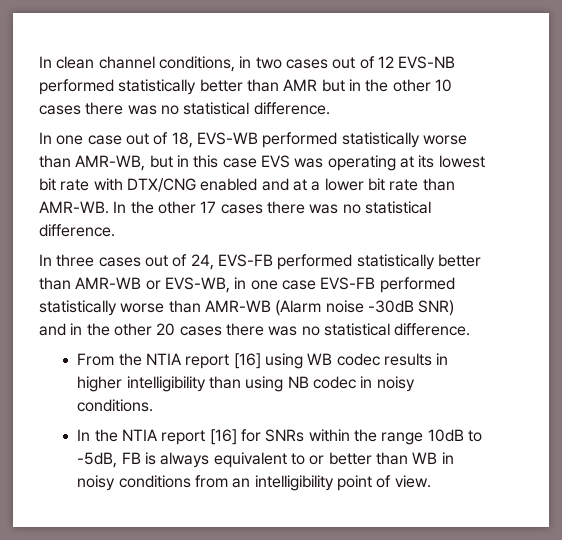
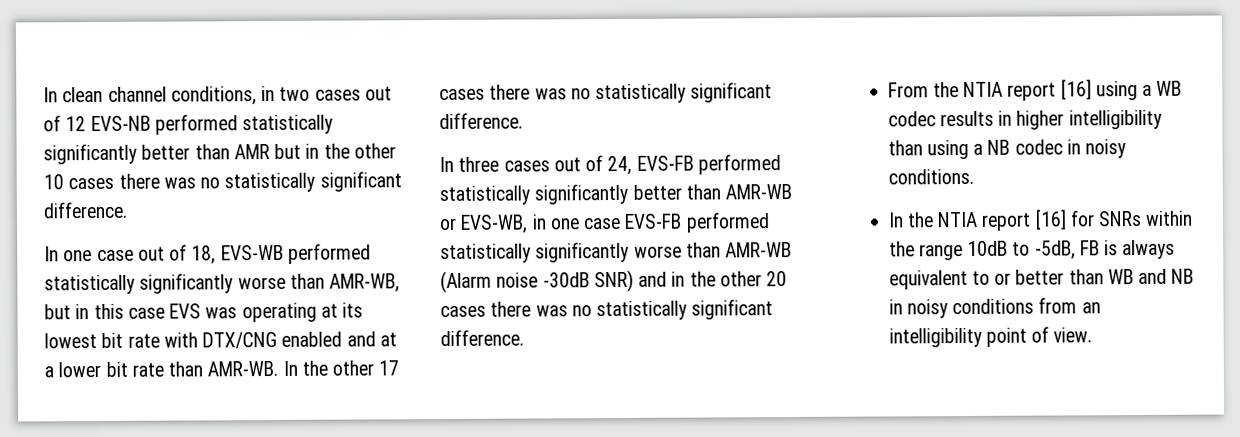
(197, 87) none -> [43,143,137,165] significantly
[183,102,250,115] statistical -> [224,171,402,193] statistically significant
(420, 140) none -> [139,273,234,294] significantly
[364,201,431,214] statistical -> [595,82,773,104] statistically significant
(435, 262) none -> [534,183,629,205] significantly
(117, 308) none -> [535,241,630,263] significantly
[323,323,390,336] statistical -> [596,299,774,321] statistically significant
(304, 361) none -> [1142,84,1153,96] a
(284, 384) none -> [973,143,984,155] a
(438, 458) none -> [1138,268,1195,285] and NB

